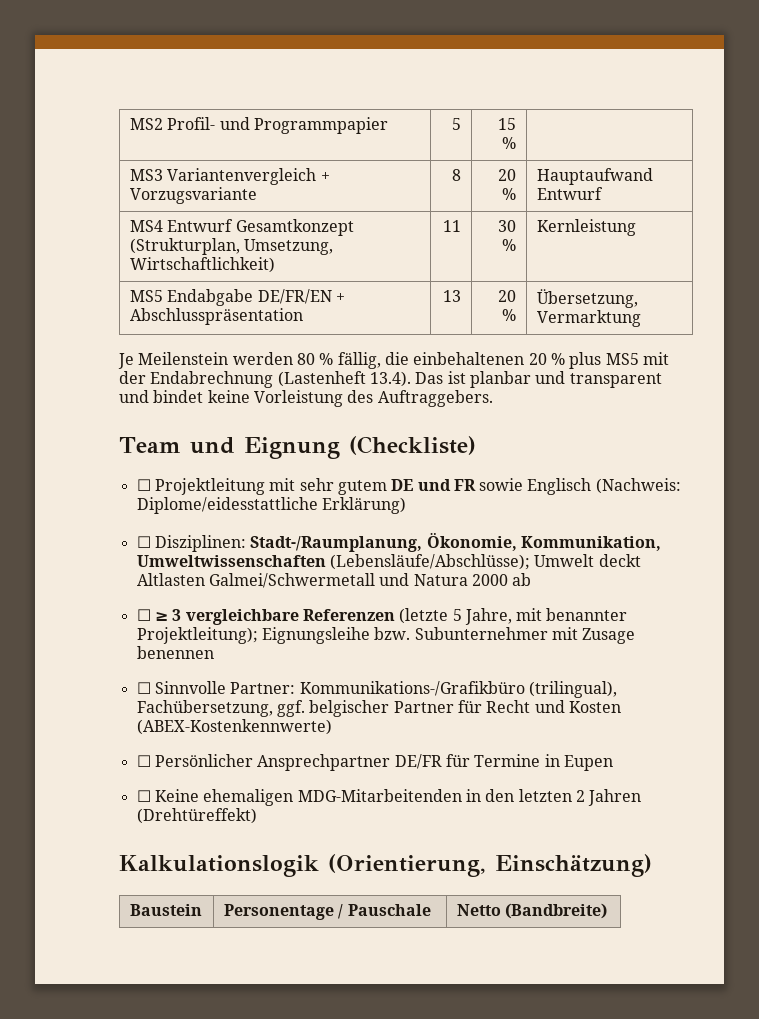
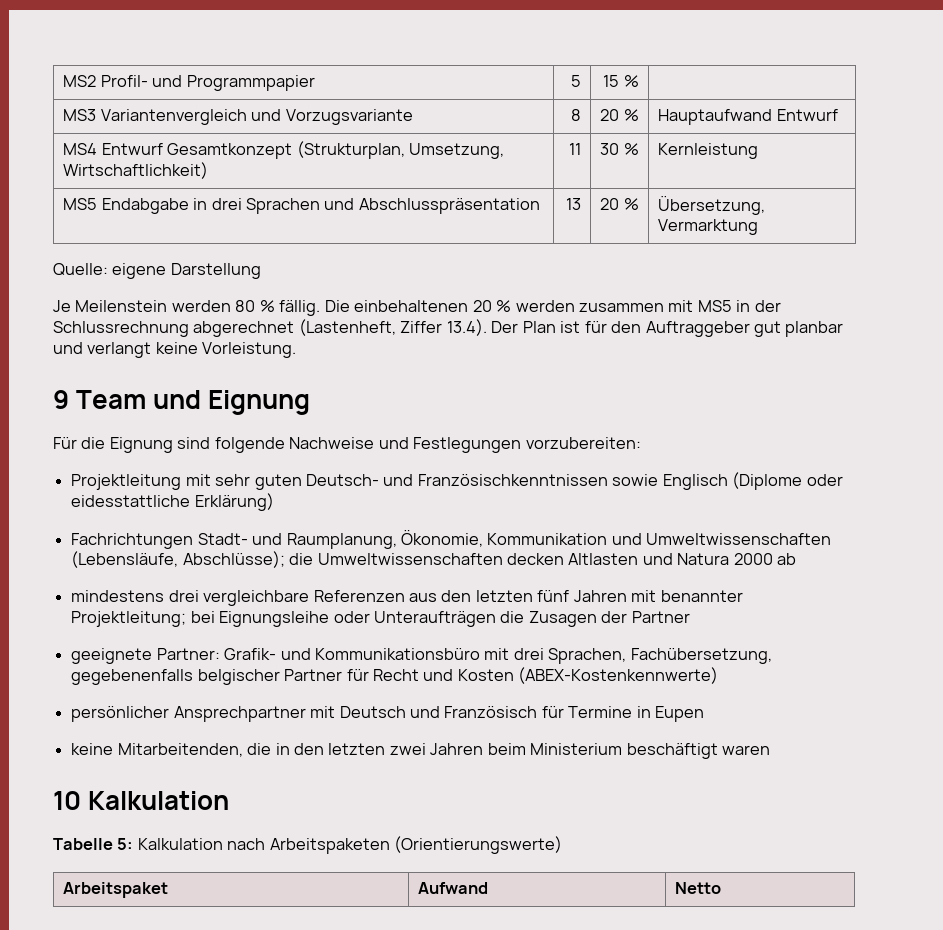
[320,172,330,181] + -> [251,109,282,121] und
[257,289,345,304] DE/FR/EN + -> [193,198,355,214] in drei Sprachen und
(641, 318) none -> [53,263,261,279] // Quelle: eigene Darstellung
[337,352,409,369] fällig, die -> [279,300,350,316] fällig. Die
[569,352,669,369] [119,371,662,388] [119,390,493,407] [119,436,476,459] [136,478,681,495] [136,497,406,514] [136,532,661,552] [136,554,641,570] [136,573,532,588] [136,608,628,625] [136,627,636,644] [136,646,214,659] [136,681,617,698] [136,700,305,717] plus MS5 mit der Endabrechnung (Lastenheft 13.4). Das ist planbar und transparent und bindet keine Vorleistung des Auftraggebers. // Team und Eignung (Checkliste) // ☐ Projektleitung mit sehr gutem DE und FR sowie Englisch (Nachweis: Diplome/eidesstattliche Erklärung) // ☐ Disziplinen: Stadt-/Raumplanung, Ökonomie, Kommunikation, Umweltwissenschaften (Lebensläufe/Abschlüsse); Umwelt deckt Altlasten Galmei/Schwermetall und Natura 2000 ab // ☐ ≥ 3 vergleichbare Referenzen (letzte 5 Jahre, mit benannter Projektleitung); Eignungsleihe bzw. Subunternehmer mit Zusage benennen // ☐ Sinnvolle Partner: Kommunikations-/Grafikbüro (trilingual), Fachübersetzung, ggf. -> [515,300,781,312] [53,319,844,337] [53,342,297,358] [53,390,311,415] [53,437,641,453] [71,472,843,490] [71,493,274,511] [71,530,832,549] [71,551,797,568] [71,590,743,606] [71,611,690,627] [71,648,772,664] [71,669,194,685] werden zusammen mit MS5 in der Schlussrechnung abgerechnet (Lastenheft, Ziffer 13.4). Der Plan ist für den Auftraggeber gut planbar und verlangt keine Vorleistung. // 9 Team und Eignung // Für die Eignung sind folgende Nachweise und Festlegungen vorzubereiten: // Projektleitung mit sehr guten Deutsch- und Französischkenntnissen sowie Englisch (Diplome oder eidesstattliche Erklärung) // Fachrichtungen Stadt- und Raumplanung, Ökonomie, Kommunikation und Umweltwissenschaften (Lebensläufe, Abschlüsse); die Umweltwissenschaften decken Altlasten und Natura 2000 ab // mindestens drei vergleichbare Referenzen aus den letzten fünf Jahren mit benannter Projektleitung; bei Eignungsleihe oder Unteraufträgen die Zusagen der Partner // geeignete Partner: Grafik- und Kommunikationsbüro mit drei Sprachen, Fachübersetzung, gegebenenfalls
[136,754,613,771] [136,789,642,806] [136,808,257,824] [119,854,652,877] [129,904,202,916] [223,904,431,920] ☐ Persönlicher Ansprechpartner DE/FR für Termine in Eupen // ☐ Keine ehemaligen MDG-Mitarbeitenden in den letzten 2 Jahren (Drehtüreffekt) // Kalkulationslogik (Orientierung, Einschätzung) // Baustein | Personentage / Pauschale -> [71,706,705,722] [71,743,771,759] [53,791,230,810] [53,836,563,854] [63,882,169,898] [418,882,489,894] persönlicher Ansprechpartner mit Deutsch und Französisch für Termine in Eupen // keine Mitarbeitenden, die in den letzten zwei Jahren beim Ministerium beschäftigt waren // 10 Kalkulation // Tabelle 5: Kalkulation nach Arbeitspaketen (Orientierungswerte) // Arbeitspaket | Aufwand
[505,903,608,919] (Bandbreite) -> (722, 888) none

